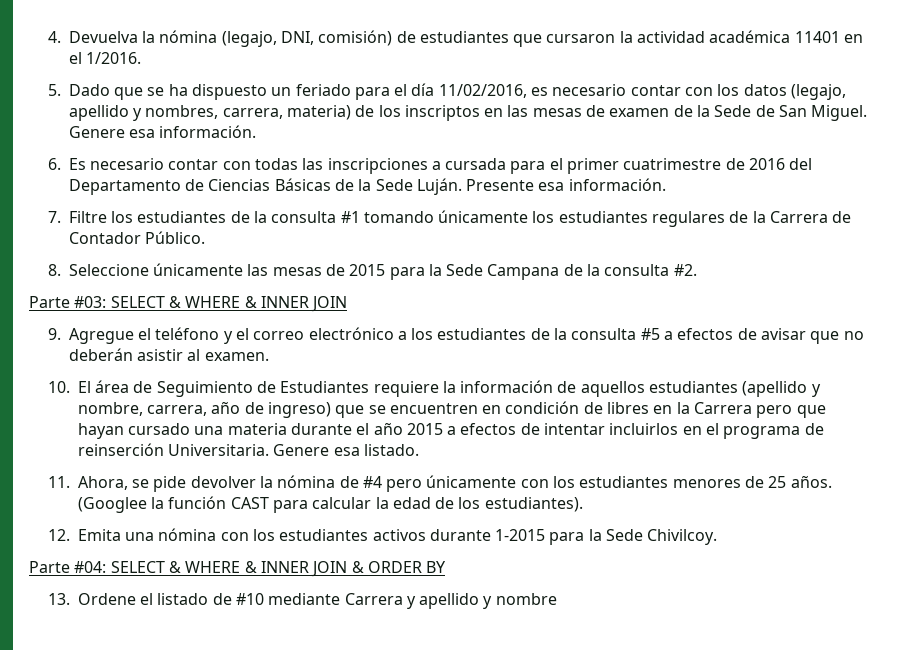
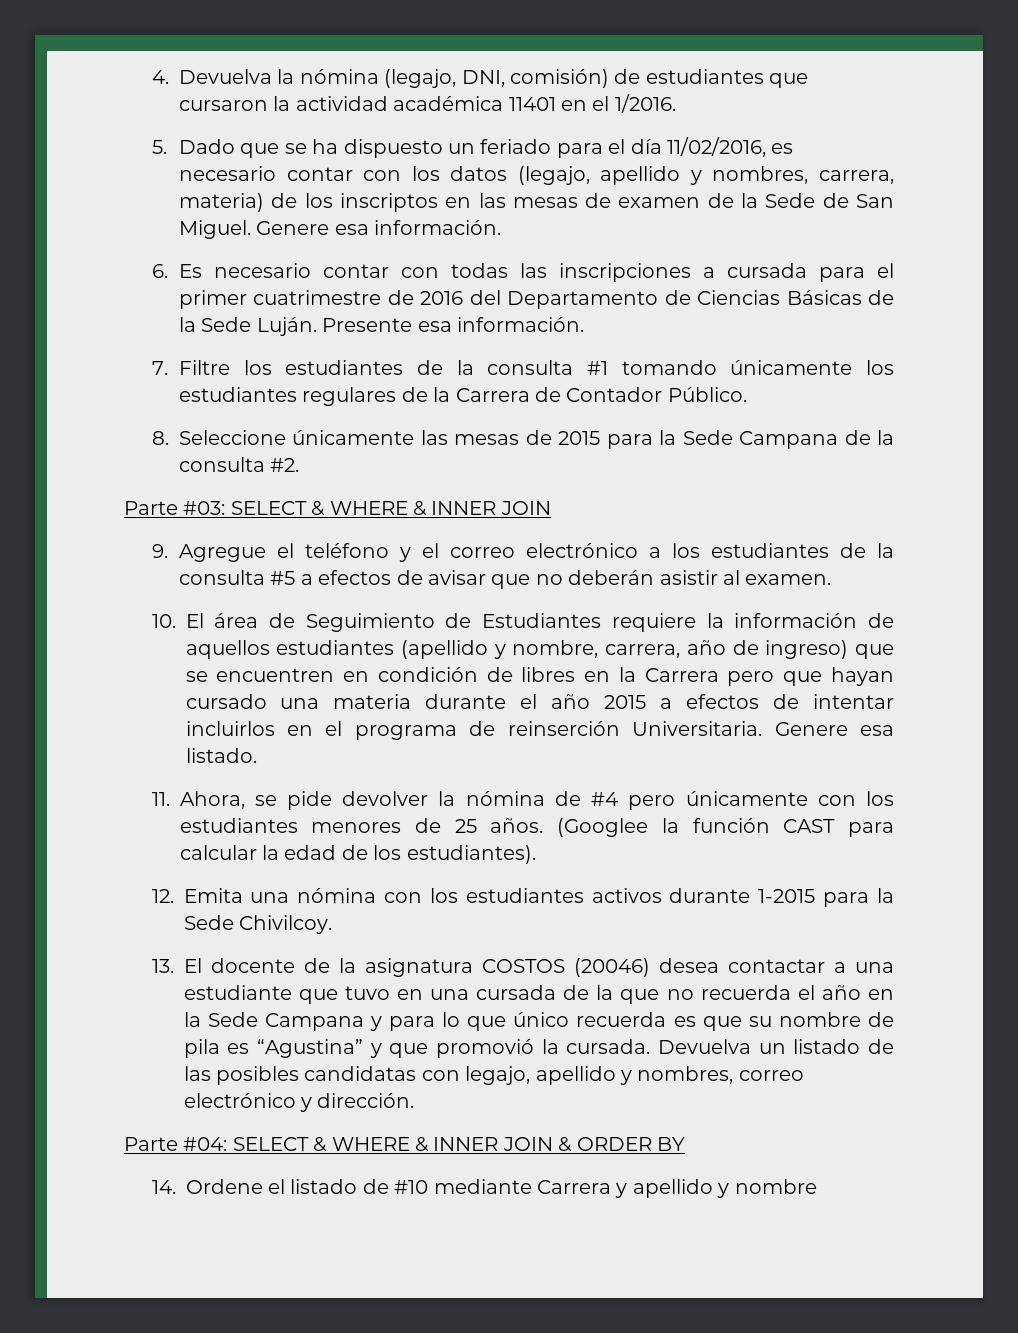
(718, 537) none -> [151,958,895,977] [183,985,895,1004] [183,1012,895,1031] [183,1039,894,1058] [183,1066,804,1085] [183,1093,415,1112] // 13. El docente de la asignatura COSTOS (20046) desea contactar a una estudiante que tuvo en una cursada de la que no recuerda el año en la Sede Campana y para lo que único recuerda es que su nombre de pila es “Agustina” y que promovió la cursada. Devuelva un listado de las posibles candidatas con legajo, apellido y nombres, correo electrónico y dirección.
[47,593,70,605] 13. -> [151,1180,176,1194] 14.

